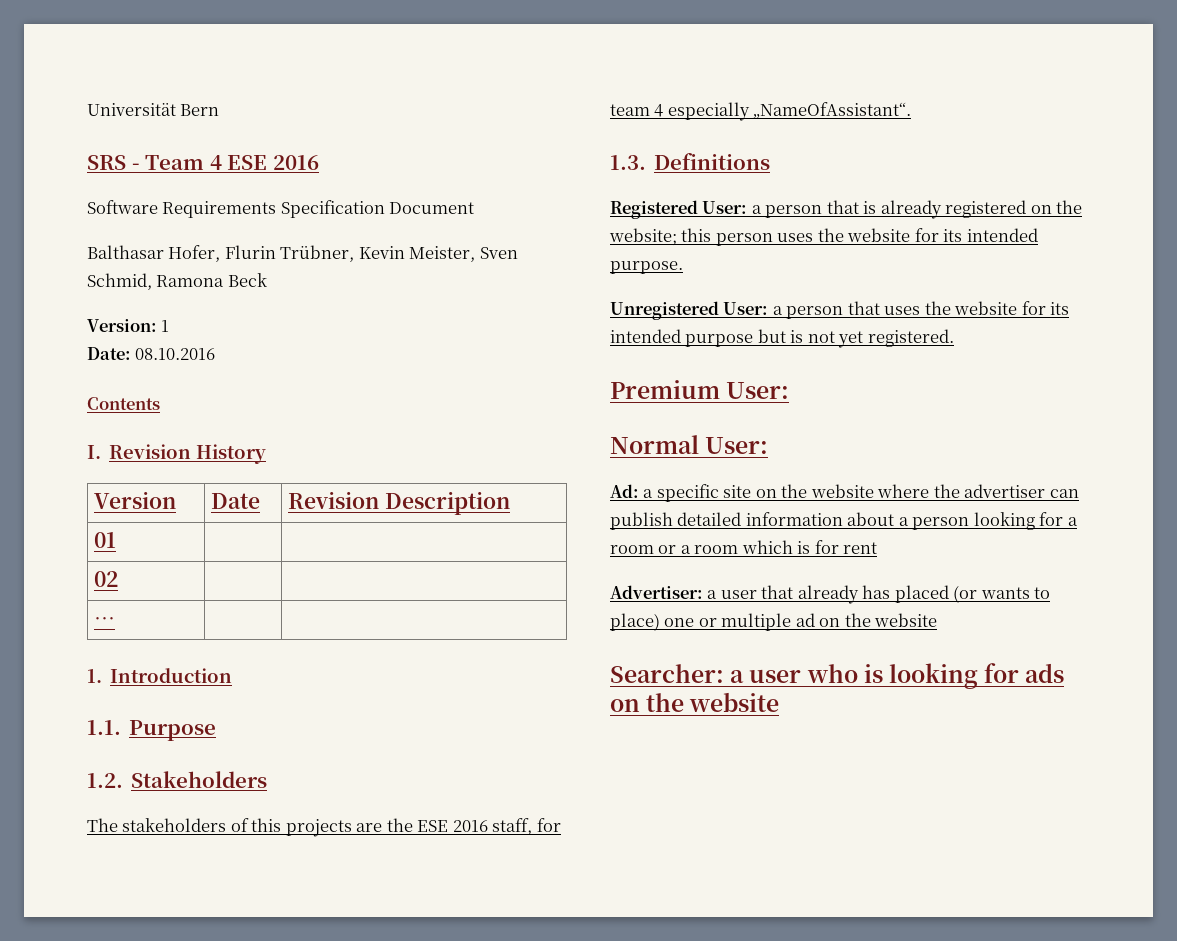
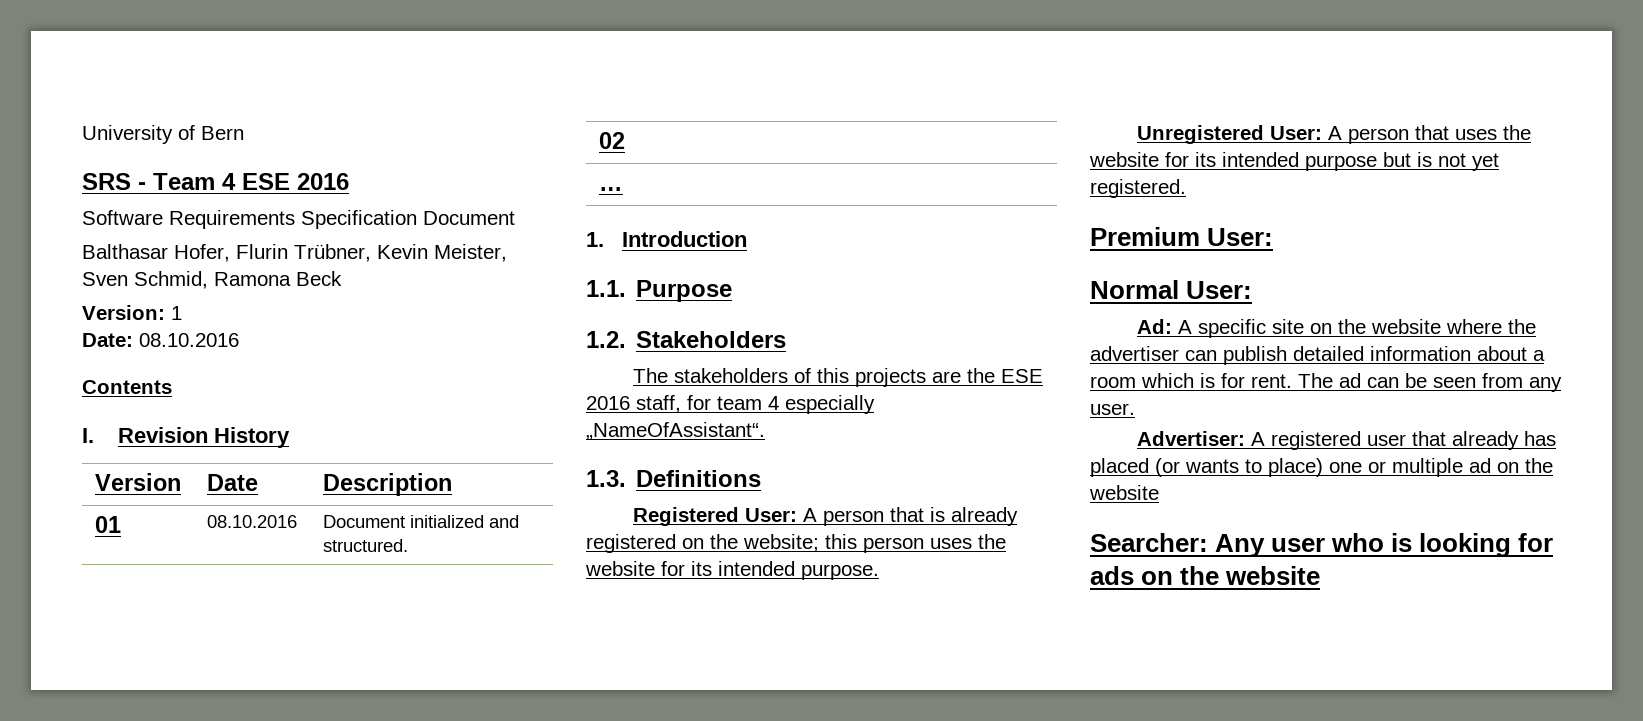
[87,103,176,116] Universität -> [82,125,195,144] University of
[288,491,380,509] Revision -> (258, 482) none
(117, 540) | -> [206,515,297,528] [322,515,519,528] [322,539,408,552] 08.10.2016 | Document initialized and structured.
[751,205,762,214] a -> [802,508,817,522] A
[772,306,783,315] a -> [1327,126,1342,140] A
[643,489,654,498] a -> [1177,320,1192,334] A
[912,512,1078,530] [610,540,878,554] person looking for a room or a room which is for rent -> [1090,373,1562,392] [1090,403,1135,415] room which is for rent. The ad can be seen from any user.
[707,590,718,599] a -> [1250,431,1361,450] A registered
[730,670,745,683] a -> [1215,534,1266,557] Any

